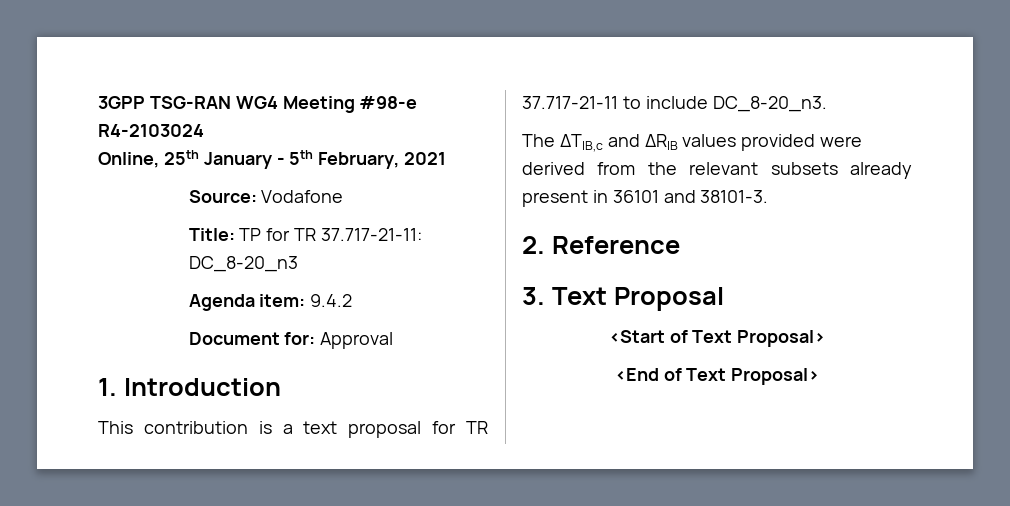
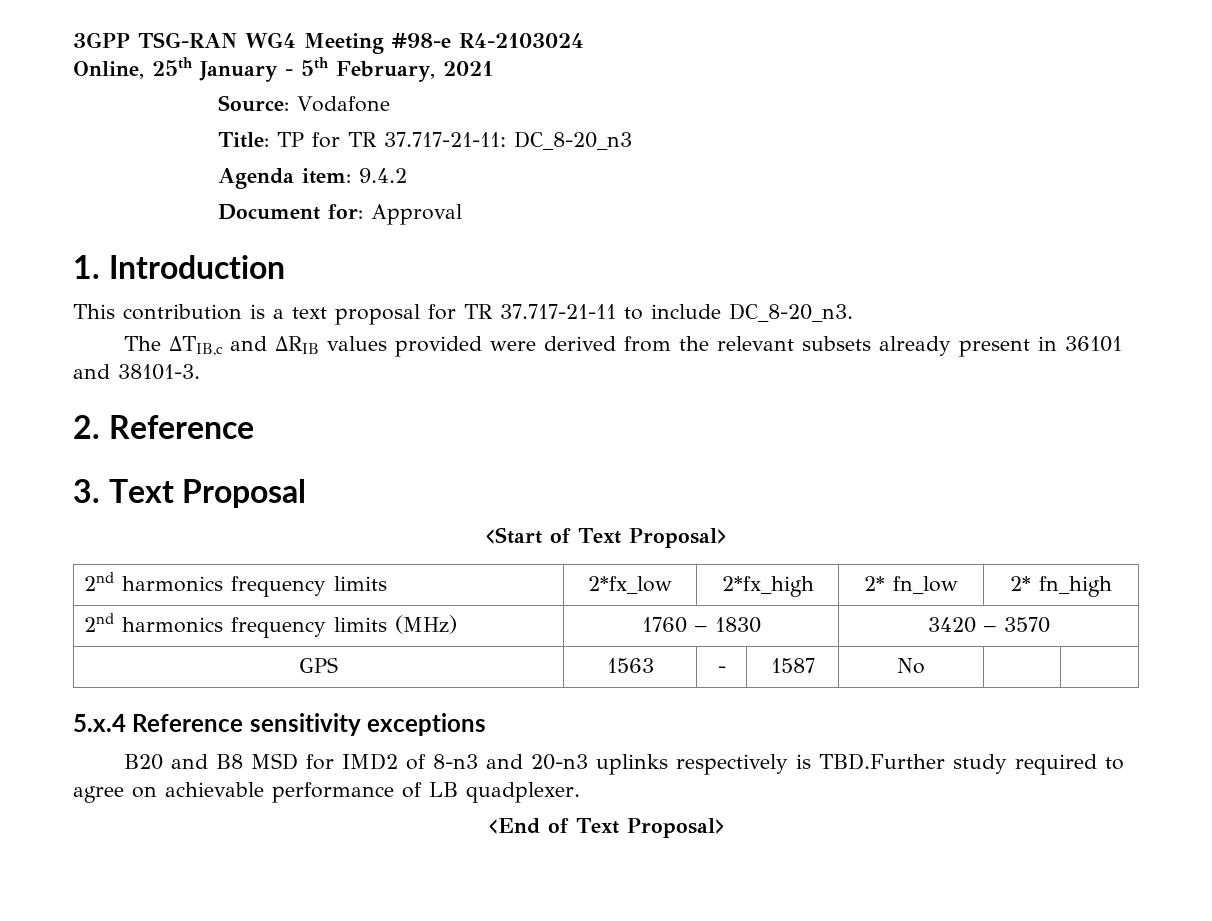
(826, 338) none -> [83,572,387,597] [588,576,672,594] [721,576,814,597] [864,576,958,594] [1009,576,1112,597] [83,613,457,638] [641,617,761,633] [927,617,1050,633] [299,657,338,673] [606,658,654,673] [717,666,726,673] [770,658,815,673] [897,658,925,674] [73,713,487,736] [124,753,1125,775] [73,782,580,803] // 2nd harmonics frequency limits | 2*fx_low | 2*fx_high | 2* fn_low | 2* fn_high // 2nd harmonics frequency limits (MHz) | 1760 – 1830 | 3420 – 3570 // GPS | 1563 | - | 1587 | No | | // 5.x.4 Reference sensitivity exceptions // B20 and B8 MSD for IMD2 of 8-n3 and 20-n3 uplinks respectively is TBD.Further study required to agree on achievable performance of LB quadplexer.

